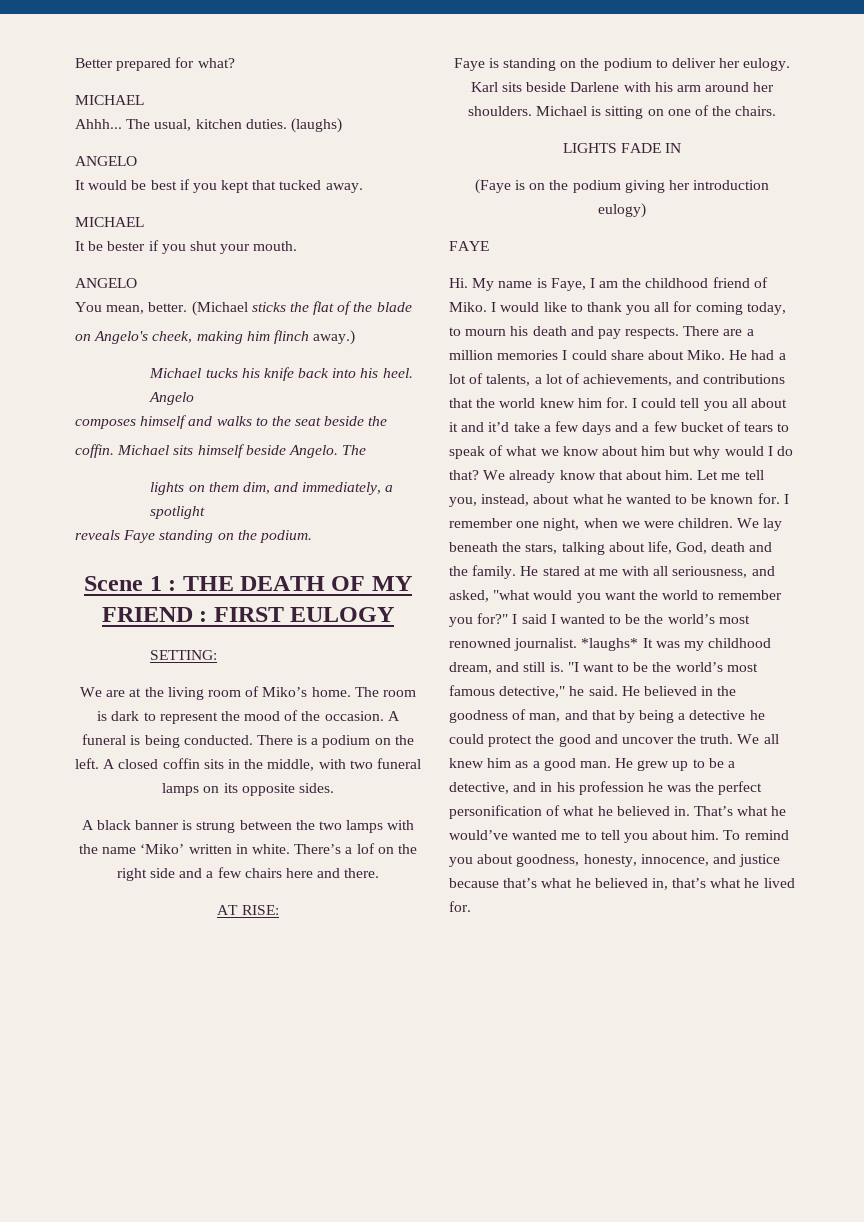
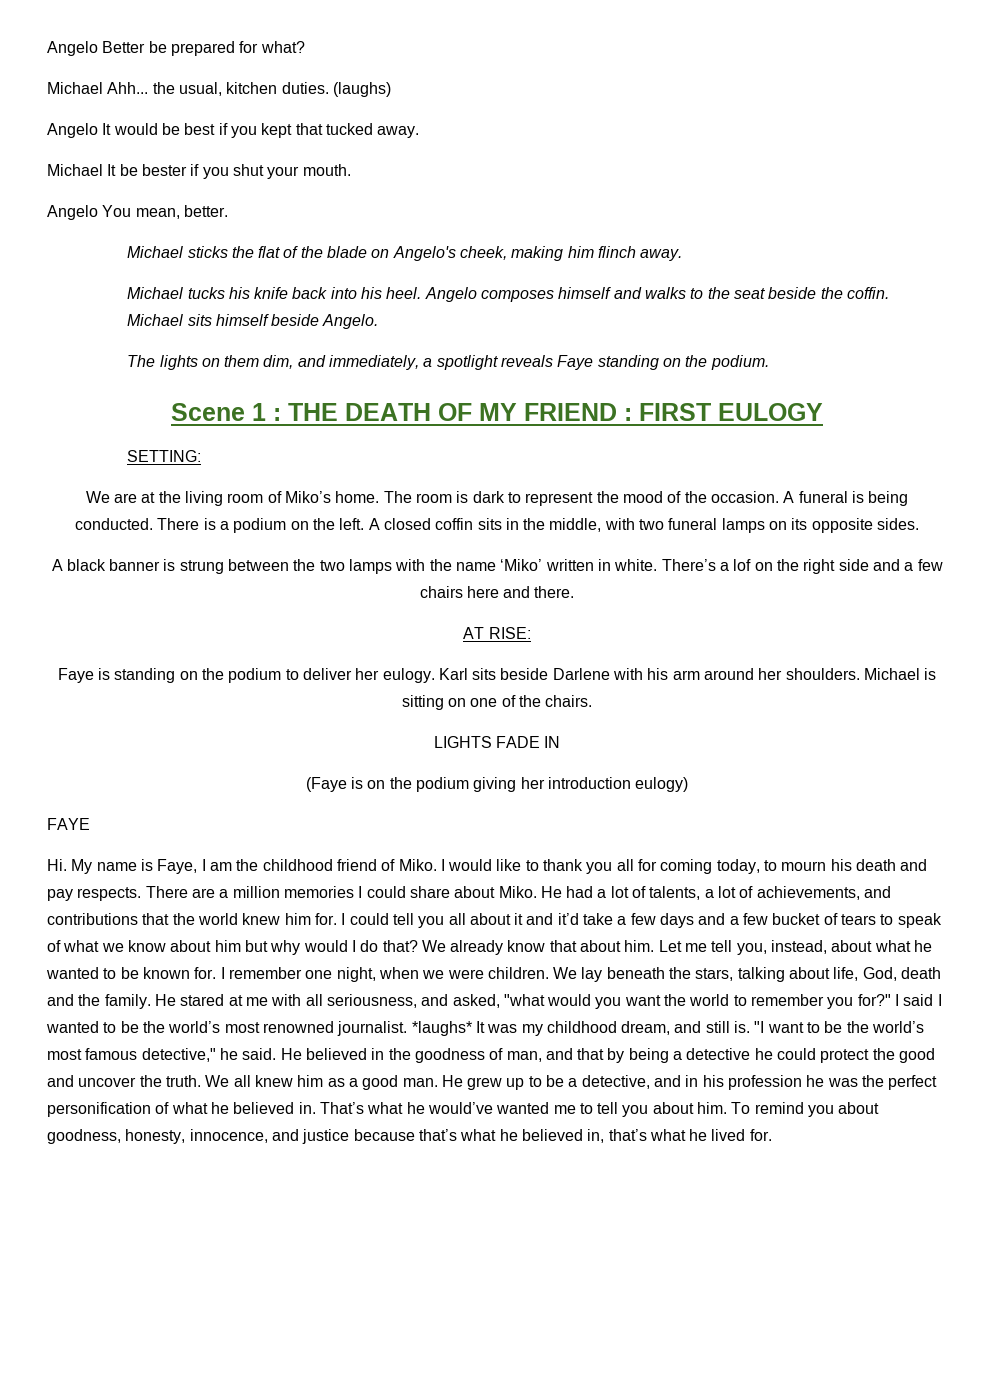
[75,58,113,68] Better -> [47,41,167,56] Angelo Better be
[75,95,144,105] [75,119,151,129] MICHAEL // Ahhh... The -> [47,82,175,94] Michael Ahh... the
[75,156,137,166] ANGELO // -> [47,123,98,138] Angelo
[75,217,144,227] MICHAEL // -> [47,164,103,176] Michael
[75,278,137,288] ANGELO // -> [47,205,98,220] Angelo
[191,301,248,316] (Michael -> [127,246,184,258] // Michael
(412, 307) // -> (368, 252) none
[313,330,356,345] away.) -> [640,249,683,261] away.
(195, 398) // -> (477, 294) none
(388, 421) // -> (843, 293) none
[342,445,367,455] The // -> [127,355,156,367] // The
(206, 512) // -> (498, 362) none

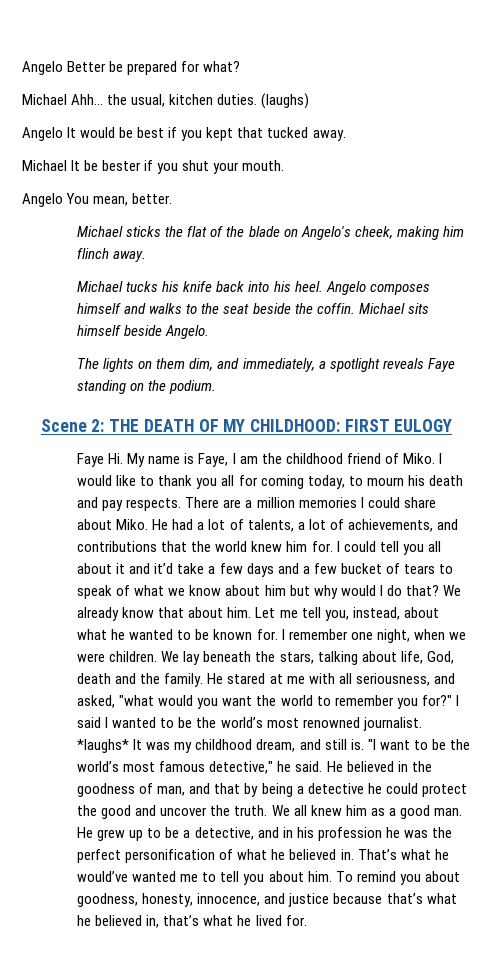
[252,403,281,421] 1 : -> [91,419,105,432] 2:
[524,403,632,421] FRIEND : -> [249,419,340,432] CHILDHOOD:
[127,450,202,462] [85,491,909,506] [74,518,920,533] [51,559,943,574] [419,586,575,598] [463,627,531,639] [57,668,937,683] [401,695,593,710] [433,736,561,748] [305,777,689,792] [47,818,90,830] SETTING: // We are at the living room of Miko’s home. The room is dark to represent the mood of the occasion. A funeral is being conducted. There is a podium on the left. A closed coffin sits in the middle, with two funeral lamps on its opposite sides. // A black banner is strung between the two lamps with the name ‘Miko’ written in white. There’s a lof on the right side and a few chairs here and there. // AT RISE: // Faye is standing on the podium to deliver her eulogy. Karl sits beside Darlene with his arm around her shoulders. Michael is sitting on one of the chairs. // LIGHTS FADE IN // (Faye is on the podium giving her introduction eulogy) // FAYE // -> [77,453,105,467] Faye

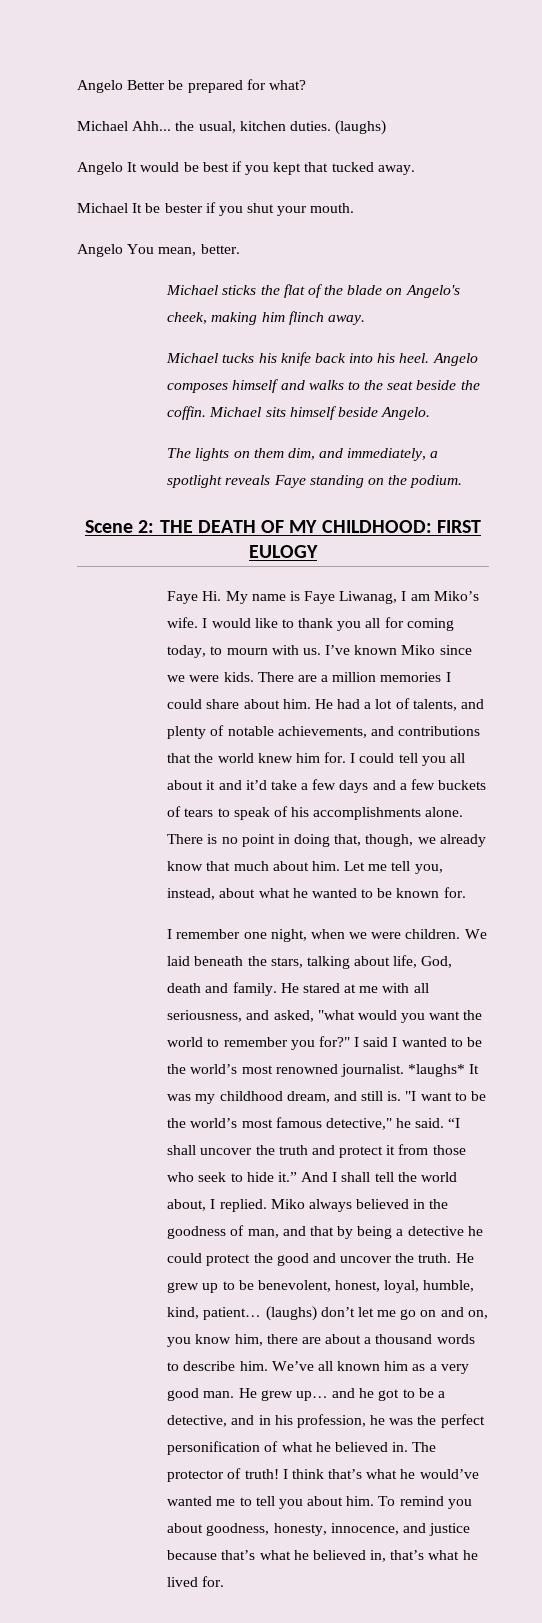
[198,453,435,467] Faye, I am the childhood friend of Miko. -> [304,591,479,604] [167,617,199,628] Faye Liwanag, I am Miko’s wife.
[407,475,463,486] [77,497,182,511] his death and pay respects. -> [271,645,472,655] [167,672,254,682] with us. I’ve known Miko since we were kids.
[116,519,149,530] Miko. -> [282,699,311,709] him.
[297,519,344,530] a lot of -> [461,699,485,709] [167,725,274,739] and plenty of notable
[340,563,382,574] bucket -> [438,780,487,790] buckets
[134,585,461,599] what we know about him but why would I do that? We -> [291,807,464,820] [167,834,436,847] his accomplishments alone. There is no point in doing that, though, we
(185, 612) none -> [233,861,269,871] much
(278, 634) none -> (466, 892) //
[183,651,201,665] lay -> [167,956,191,966] laid
[140,673,161,684] the -> (229, 988) none
[326,761,343,772] He -> [448,1118,461,1128] [167,1144,466,1158] [167,1172,458,1182] [167,1199,352,1212] “I shall uncover the truth and protect it from those who seek to hide it.” And I shall tell the world about, I replied. Miko always
[271,805,342,816] We all knew -> [455,1253,474,1263] [167,1280,475,1293] [167,1306,488,1321] [167,1334,475,1347] [167,1361,381,1371] He grew up to be benevolent, honest, loyal, humble, kind, patient… (laughs) don’t let me go on and on, you know him, there are about a thousand words to describe him. We’ve all known
(396, 812) none -> [440,1364,469,1374] very
[129,830,144,841] up -> [295,1388,400,1401] up… and he got
[317,827,382,841] profession -> [296,1414,366,1428] profession,
[357,849,397,860] That’s -> [412,1442,437,1452] [167,1468,363,1482] The protector of truth! I think that’s

